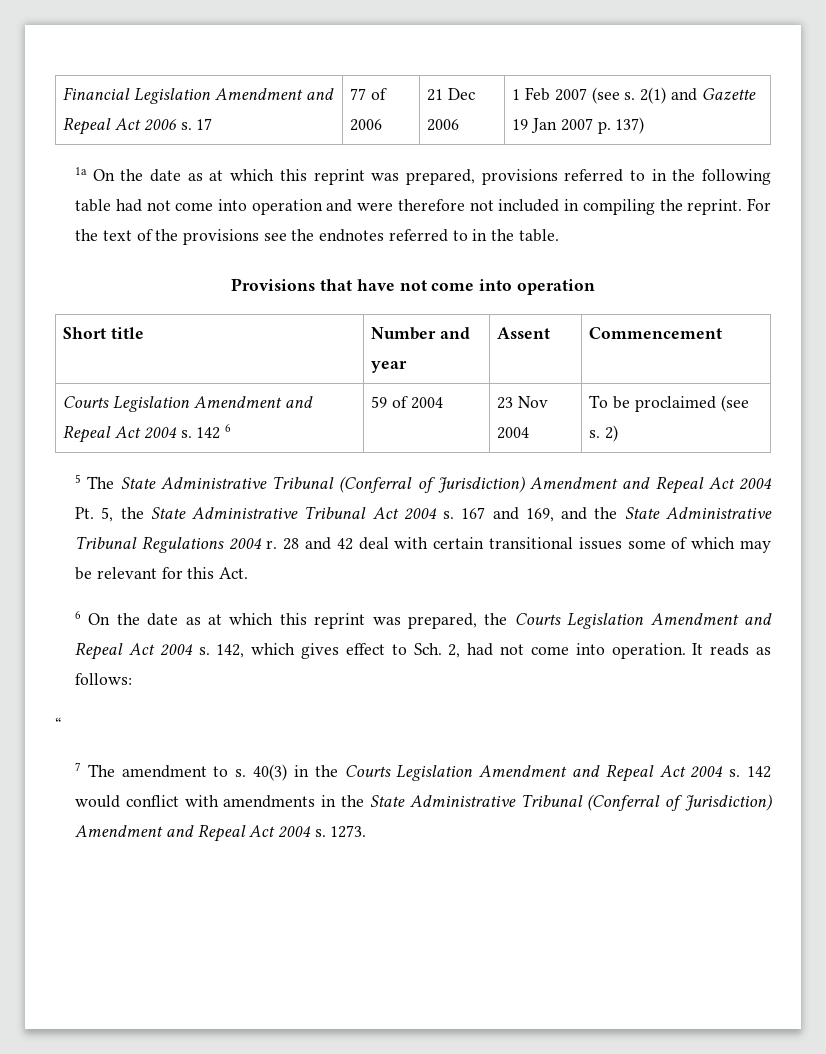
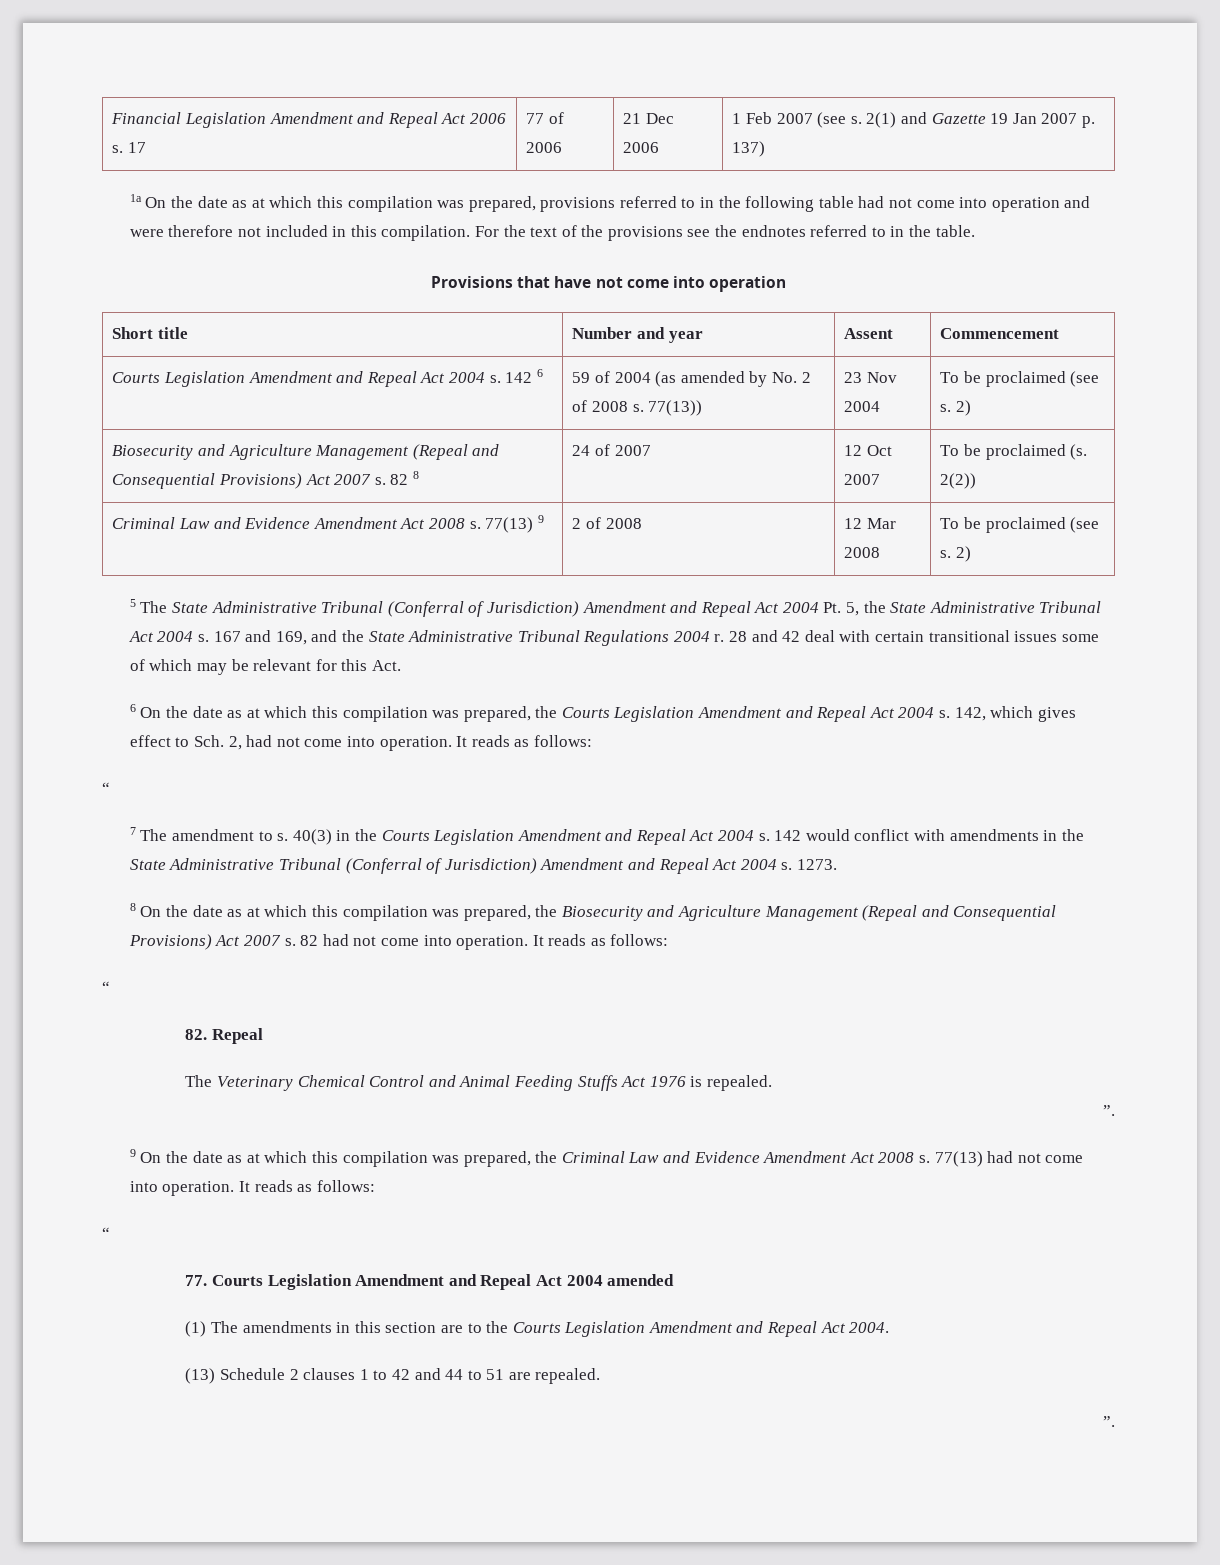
[313,169,365,185] reprint -> [347,196,433,212] compilation
[582,199,743,215] compiling the reprint. -> [350,225,471,241] this compilation.
(443, 403) none -> [655,371,811,387] [572,400,703,416] (as amended by No. 2 of 2008 s. 77(13))
(619, 433) none -> [112,444,500,460] [112,471,419,489] [572,444,651,456] [844,445,892,456] [844,474,881,485] [940,444,1088,460] [940,473,977,489] [112,515,544,533] [572,517,642,529] [844,518,896,529] [844,547,881,558] [940,517,1100,533] [940,546,971,562] // Biosecurity and Agriculture Management (Repeal and Consequential Provisions) Act 2007 s. 82 8 | 24 of 2007 | 12 Oct 2007 | To be proclaimed (s. 2(2)) // Criminal Law and Evidence Amendment Act 2008 s. 77(13) 9 | 2 of 2008 | 12 Mar 2008 | To be proclaimed (see s. 2)
[314,613,366,629] reprint -> [342,706,428,722] compilation
(367, 831) none -> [129,903,1057,921] [128,934,669,950] [102,981,110,993] [185,1028,263,1044] [185,1075,772,1091] [1103,1105,1115,1116] [129,1149,1084,1167] [129,1180,375,1196] [102,1227,110,1239] [185,1274,675,1290] [185,1321,890,1337] [185,1368,601,1384] [1103,1416,1115,1427] // 8 On the date as at which this compilation was prepared, the Biosecurity and Agriculture Management (Repeal and Consequential Provisions) Act 2007 s. 82 had not come into operation. It reads as follows: // “ // 82. Repeal // The Veterinary Chemical Control and Animal Feeding Stuffs Act 1976 is repealed. // ”. // 9 On the date as at which this compilation was prepared, the Criminal Law and Evidence Amendment Act 2008 s. 77(13) had not come into operation. It reads as follows: // “ // 77. Courts Legislation Amendment and Repeal Act 2004 amended // (1) The amendments in this section are to the Courts Legislation Amendment and Repeal Act 2004. // (13) Schedule 2 clauses 1 to 42 and 44 to 51 are repealed. // ”.

